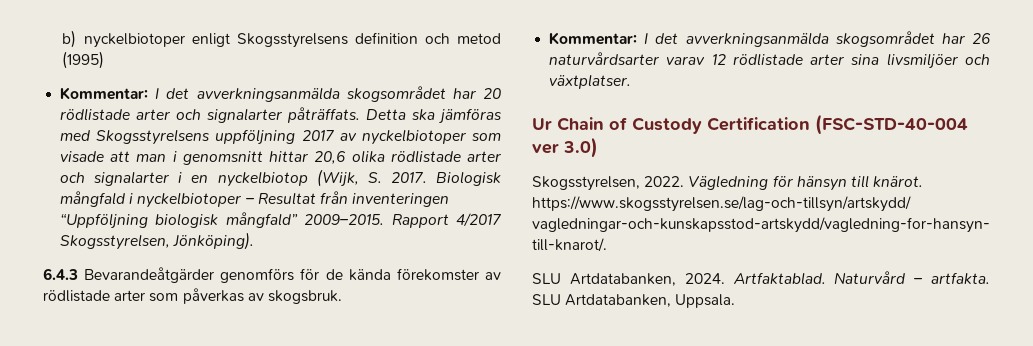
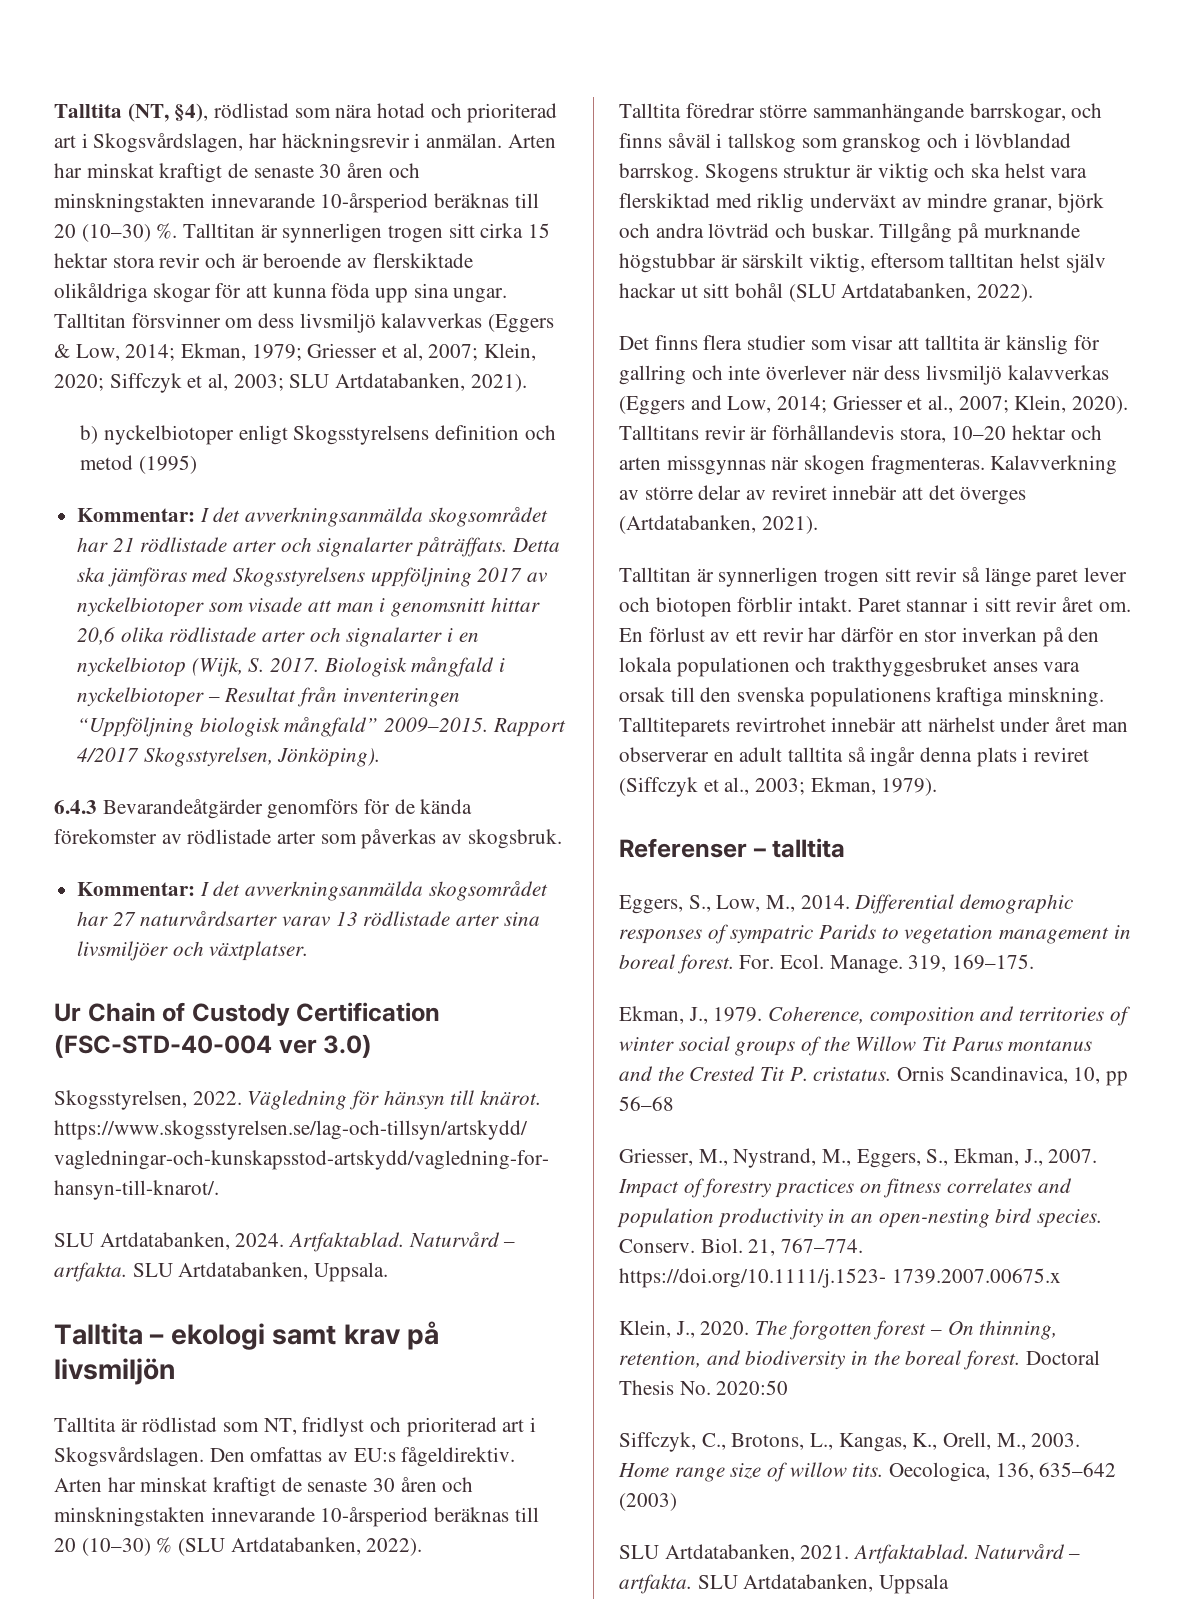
(62, 39) none -> [54,103,558,123] [54,133,556,153] [54,163,420,183] [54,193,539,213] [54,223,551,243] [54,253,473,268] [54,283,508,303] [54,313,555,333] [54,343,537,361] [54,373,527,393] Talltita (NT, §4), rödlistad som nära hotad och prioriterad art i Skogsvårdslagen, har häckningsrevir i anmälan. Arten har minskat kraftigt de senaste 30 åren och minskningstakten innevarande 10-årsperiod beräknas till 20 (10–30) %. Talltitan är synnerligen trogen sitt cirka 15 hektar stora revir och är beroende av flerskiktade olikåldriga skogar för att kunna föda upp sina ungar. Talltitan försvinner om dess livsmiljö kalavverkas (Eggers & Low, 2014; Ekman, 1979; Griesser et al, 2007; Klein, 2020; Siffczyk et al, 2003; SLU Artdatabanken, 2021). //
[482,88,501,99] 20 -> [112,537,135,552] 21
[971,33,991,44] 26 -> [112,912,136,926] 27
[711,54,726,65] 12 -> [335,911,358,926] 13
(736, 301) none -> [54,1321,440,1350] [54,1358,175,1385] [54,1417,537,1437] [54,1447,516,1467] [54,1477,474,1497] [54,1507,539,1527] [54,1537,423,1556] [619,103,1103,123] [619,133,1072,153] [619,163,1088,183] [619,193,1104,213] [619,223,1080,243] [619,253,1106,273] [619,283,1034,302] [619,335,1100,355] [619,365,1109,385] [619,395,1129,415] [619,425,1102,443] [619,455,1118,475] [619,485,1027,505] [619,515,818,534] [619,567,1128,587] [619,597,1131,617] [619,627,1100,647] [619,657,1081,677] [619,687,1105,707] [619,717,1128,737] [619,747,1090,767] [619,777,938,797] [619,838,846,858] [619,894,1074,914] [619,924,1131,944] [619,954,1035,974] [619,1006,1130,1026] [619,1036,1093,1056] [619,1066,1129,1086] [619,1096,674,1111] [619,1148,1098,1168] [618,1178,1072,1198] [617,1208,1103,1228] [619,1238,864,1256] [619,1268,1061,1288] [619,1320,1058,1340] [619,1350,1100,1370] [619,1380,789,1395] [619,1432,1081,1452] [618,1462,1117,1482] [619,1493,677,1511] [619,1544,1081,1564] [619,1574,950,1594] // Talltita – ekologi samt krav på livsmiljön // Talltita är rödlistad som NT, fridlyst och prioriterad art i Skogsvårdslagen. Den omfattas av EU:s fågeldirektiv. Arten har minskat kraftigt de senaste 30 åren och minskningstakten innevarande 10-årsperiod beräknas till 20 (10–30) % (SLU Artdatabanken, 2022). // Talltita föredrar större sammanhängande barrskogar, och finns såväl i tallskog som granskog och i lövblandad barrskog. Skogens struktur är viktig och ska helst vara flerskiktad med riklig underväxt av mindre granar, björk och andra lövträd och buskar. Tillgång på murknande högstubbar är särskilt viktig, eftersom talltitan helst själv hackar ut sitt bohål (SLU Artdatabanken, 2022). // Det finns flera studier som visar att talltita är känslig för gallring och inte överlever när dess livsmiljö kalavverkas (Eggers and Low, 2014; Griesser et al., 2007; Klein, 2020). Talltitans revir är förhållandevis stora, 10–20 hektar och arten missgynnas när skogen fragmenteras. Kalavverkning av större delar av reviret innebär att det överges (Artdatabanken, 2021). // Talltitan är synnerligen trogen sitt revir så länge paret lever och biotopen förblir intakt. Paret stannar i sitt revir året om. En förlust av ett revir har därför en stor inverkan på den lokala populationen och trakthyggesbruket anses vara orsak till den svenska populationens kraftiga minskning. Talltiteparets revirtrohet innebär att närhelst under året man observerar en adult talltita så ingår denna plats i reviret (Siffczyk et al., 2003; Ekman, 1979). // Referenser – talltita // Eggers, S., Low, M., 2014. Differential demographic responses of sympatric Parids to vegetation management in boreal forest. For. Ecol. Manage. 319, 169–175. // Ekman, J., 1979. Coherence, composition and territories of winter social groups of the Willow Tit Parus montanus and the Crested Tit P. cristatus. Ornis Scandinavica, 10, pp 56–68 // Griesser, M., Nystrand, M., Eggers, S., Ekman, J., 2007. Impact of forestry practices on fitness correlates and population productivity in an open-nesting bird species. Conserv. Biol. 21, 767–774. https://doi.org/10.1111/j.1523- 1739.2007.00675.x // Klein, J., 2020. The forgotten forest – On thinning, retention, and biodiversity in the boreal forest. Doctoral Thesis No. 2020:50 // Siffczyk, C., Brotons, L., Kangas, K., Orell, M., 2003. Home range size of willow tits. Oecologica, 136, 635–642 (2003) // SLU Artdatabanken, 2021. Artfaktablad. Naturvård – artfakta. SLU Artdatabanken, Uppsala

